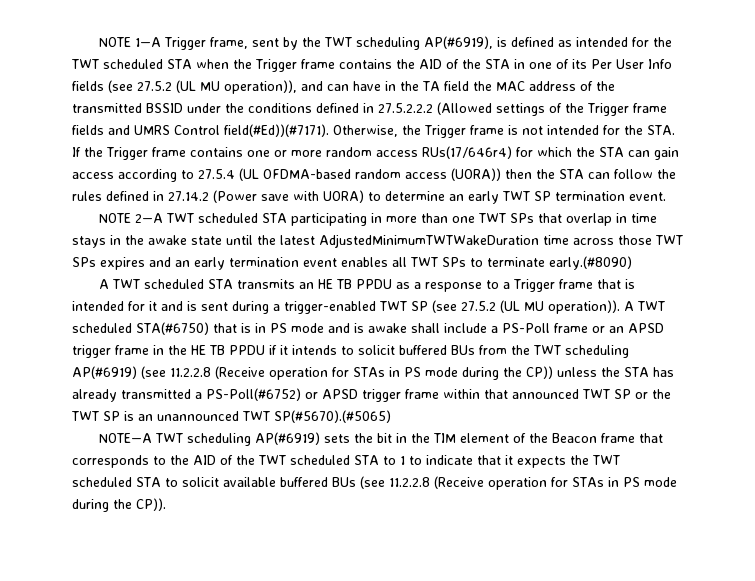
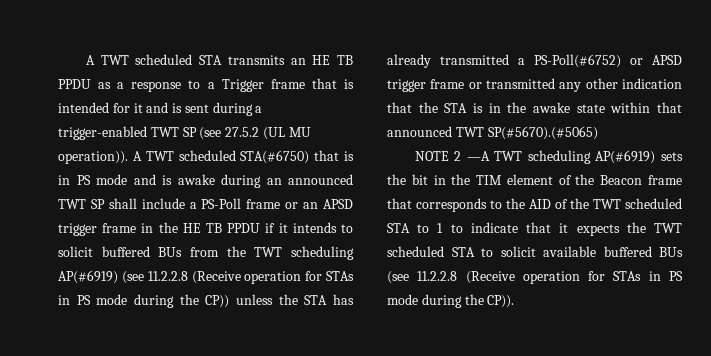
[98,36,672,50] [71,59,672,72] [72,80,615,94] [72,102,667,116] [72,124,675,138] [72,146,679,160] [72,168,676,182] [72,190,666,204] [98,213,657,226] [72,234,683,248] [72,256,632,270] NOTE 1—A Trigger frame, sent by the TWT scheduling AP(#6919), is defined as intended for the TWT scheduled STA when the Trigger frame contains the AID of the STA in one of its Per User Info fields (see 27.5.2 (UL MU operation)), and can have in the TA field the MAC address of the transmitted BSSID under the conditions defined in 27.5.2.2.2 (Allowed settings of the Trigger frame fields and UMRS Control field(#Ed))(#7171). Otherwise, the Trigger frame is not intended for the STA. If the Trigger frame contains one or more random access RUs(17/646r4) for which the STA can gain access according to 27.5.4 (UL OFDMA-based random access (UORA)) then the STA can follow the rules defined in 27.14.2 (Power save with UORA) to determine an early TWT SP termination event. // NOTE 2—A TWT scheduled STA participating in more than one TWT SPs that overlap in time stays in the awake state until the latest AdjustedMinimumTWTWakeDuration time across those TWT SPs expires and an early termination event enables all TWT SPs to terminate early.(#8090) // -> (85, 60) none
(407, 328) none -> [221,174,353,188] [58,199,105,209] during an announced TWT SP
[443,389,671,399] [71,410,391,423] [98,433,152,443] within that announced TWT SP or the TWT SP is an unannounced TWT SP(#5670).(#5065) // NOTE—A -> [468,78,682,92] [387,102,682,113] [387,126,598,140] [414,151,490,161] or transmitted any other indication that the STA is in the awake state within that announced TWT SP(#5670).(#5065) // NOTE 2 —A

